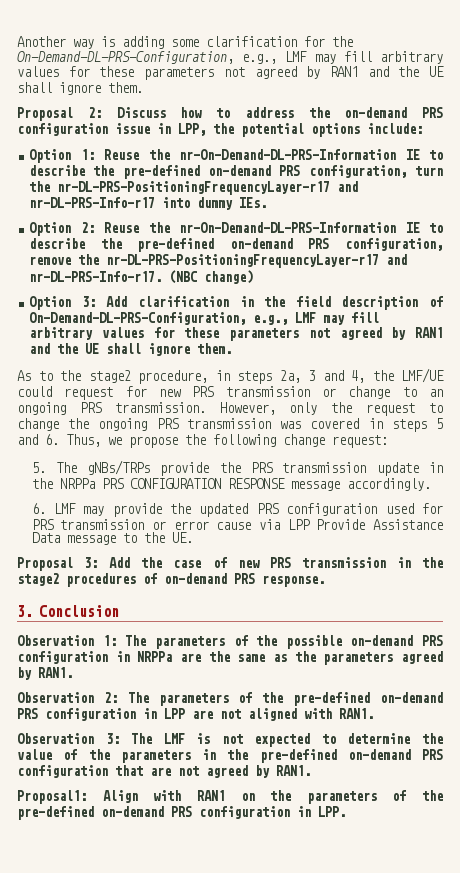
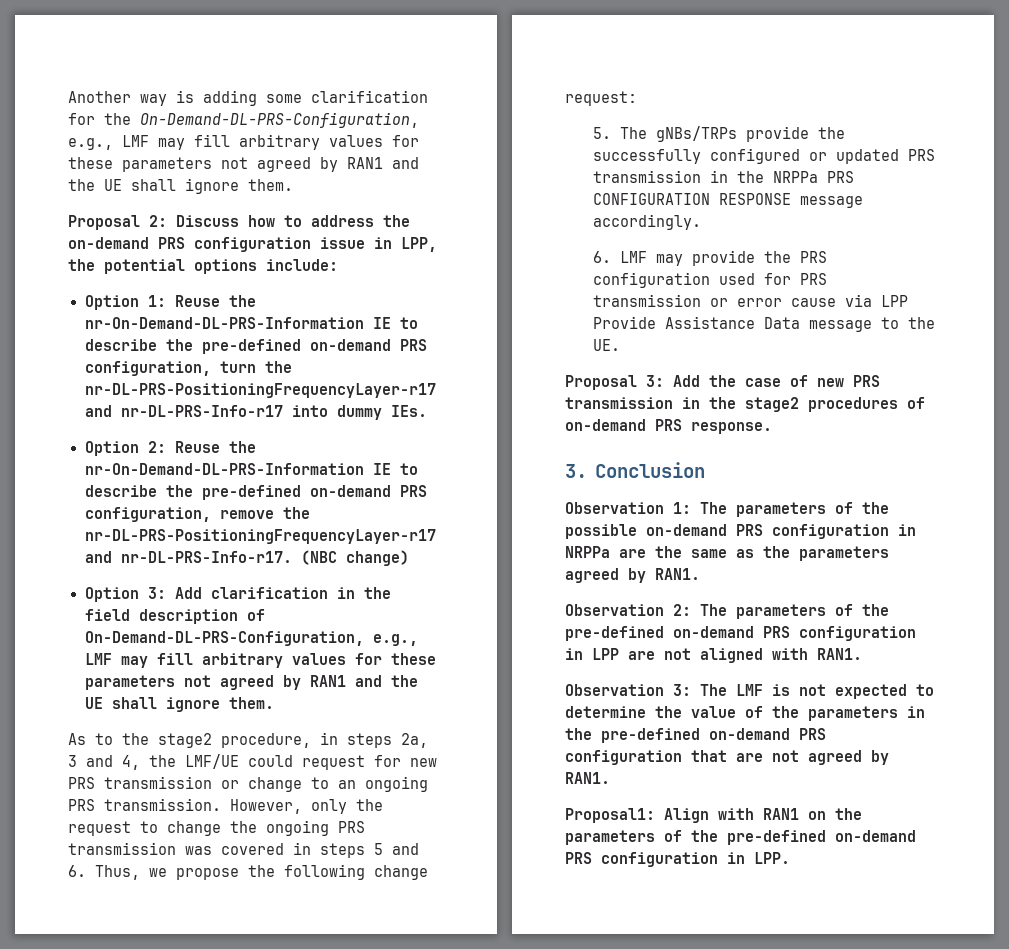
[251,462,419,476] PRS transmission update -> [592,148,935,164] [592,170,701,183] successfully configured or updated PRS transmission
[199,503,249,517] updated -> (791, 257) none

